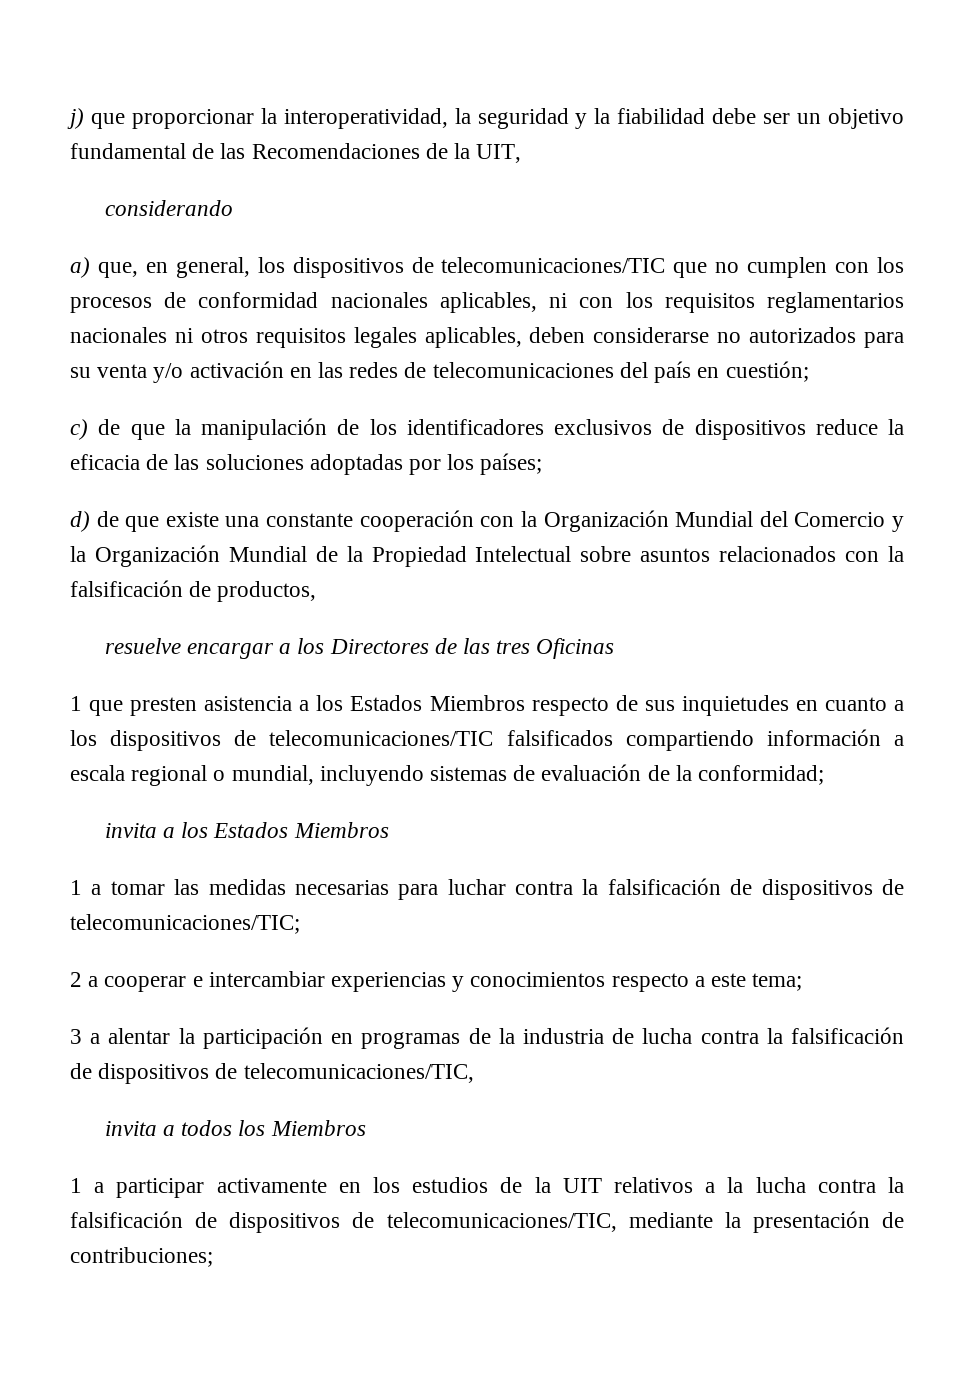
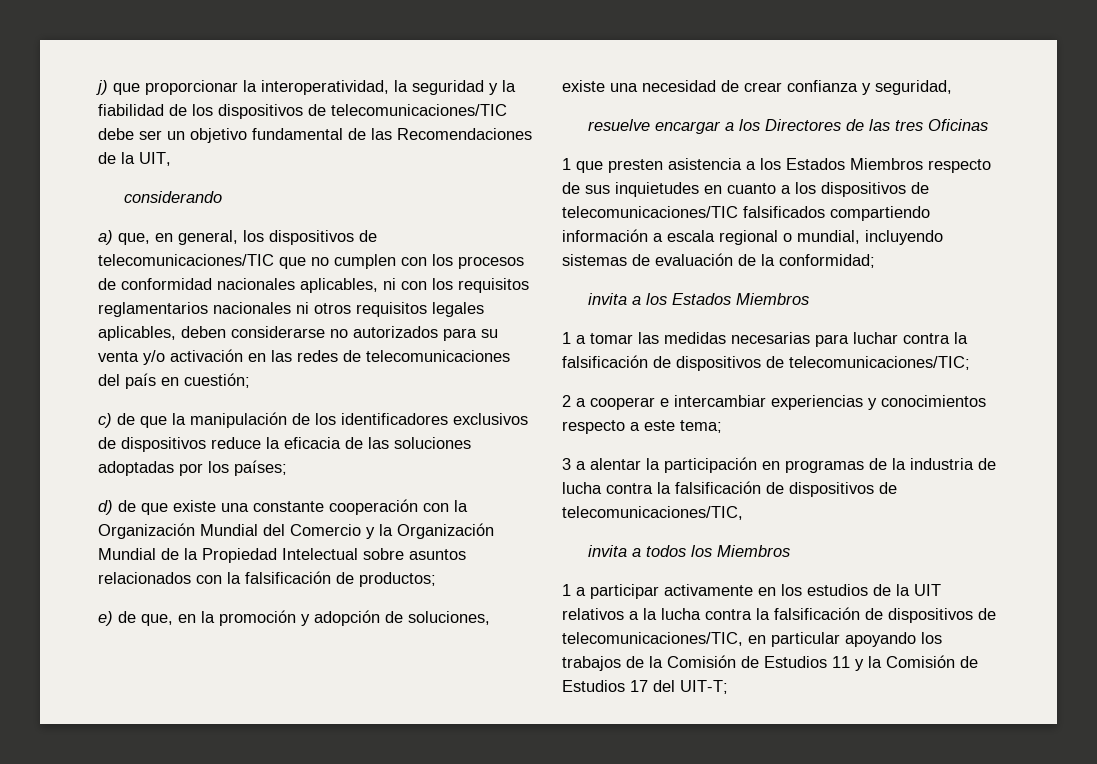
(706, 116) none -> [169,104,507,119] de los dispositivos de telecomunicaciones/TIC
[217,581,317,602] productos, -> [359,572,436,587] [98,610,490,626] [562,80,952,95] productos; // e) de que, en la promoción y adopción de soluciones, existe una necesidad de crear confianza y seguridad,
[628,1211,904,1233] [70,1247,213,1267] mediante la presentación de contribuciones; -> [748,632,942,647] [562,655,978,671] [562,680,728,694] en particular apoyando los trabajos de la Comisión de Estudios 11 y la Comisión de Estudios 17 del UIT-T;

